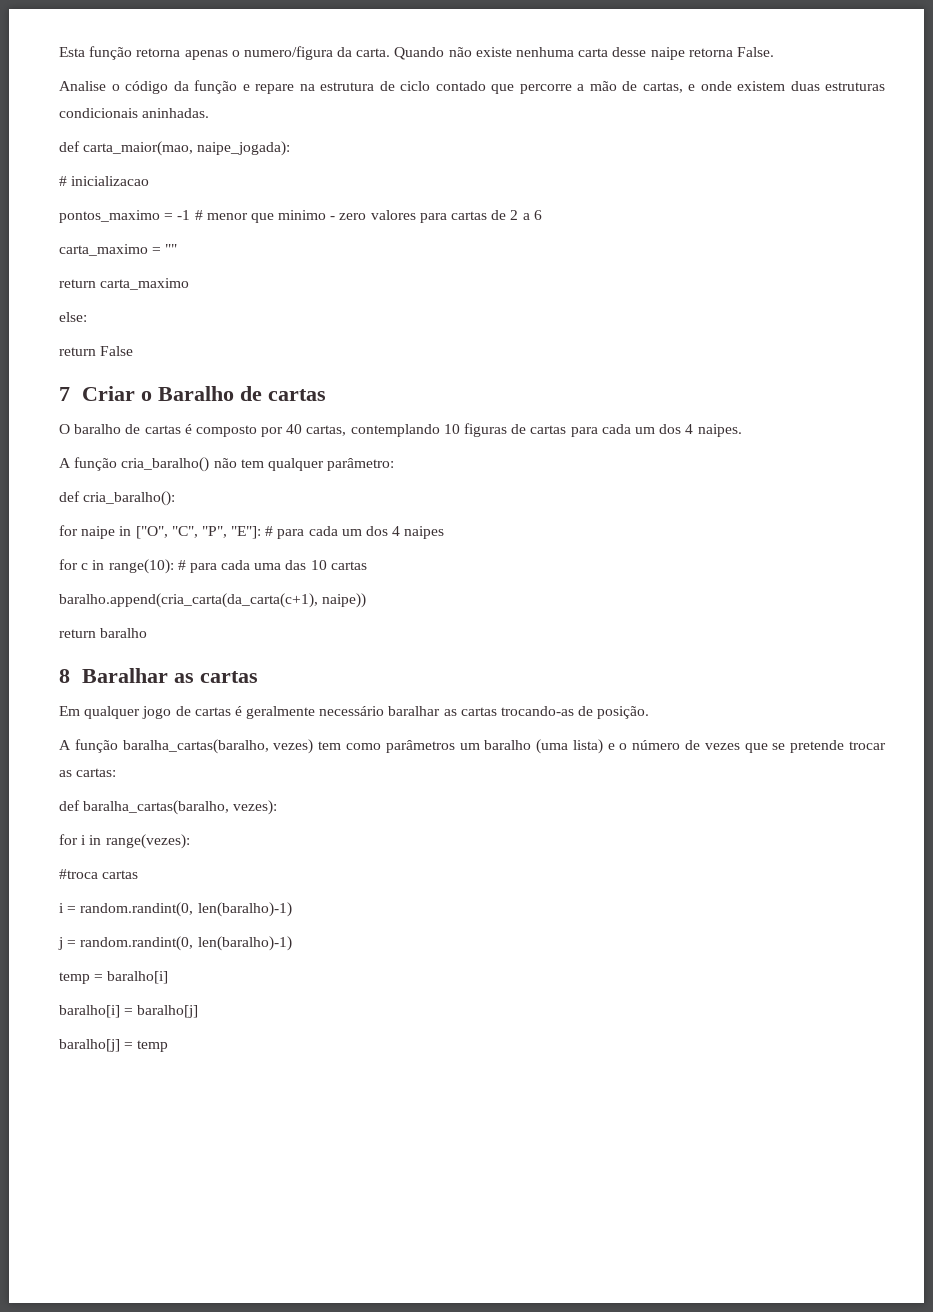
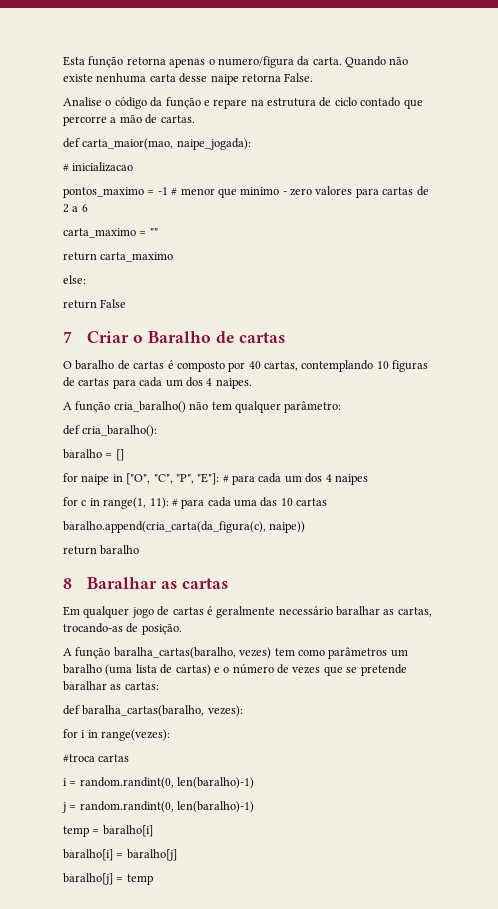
[642,81,885,93] [59,108,210,118] cartas, e onde existem duas estruturas condicionais aninhadas. -> [160,115,195,123] cartas.
(176, 498) none -> [63,449,124,461] // baralho = []
[108,559,174,574] range(10): -> [103,497,169,509] range(1, 11):
[59,593,318,608] baralho.append(cria_carta(da_carta(c+1), -> [63,521,266,533] baralho.append(cria_carta(da_figura(c),
[460,707,497,716] cartas -> [397,607,432,617] cartas,
[572,739,603,754] lista) -> [135,664,211,676] lista de cartas)
[848,741,886,750] trocar -> [63,681,107,691] baralhar

